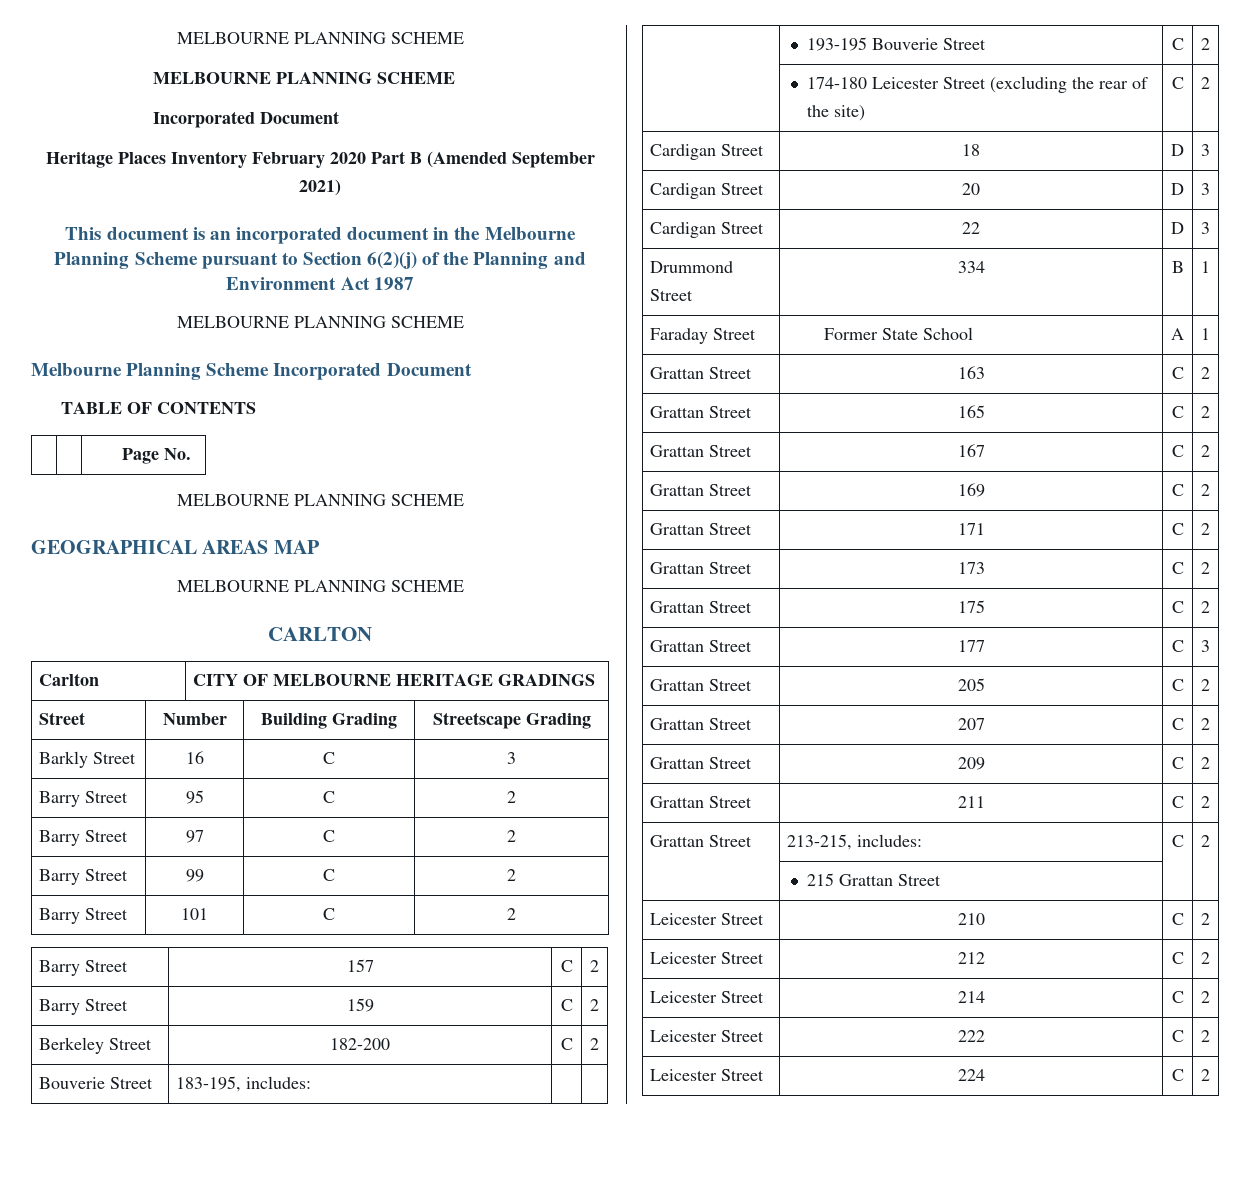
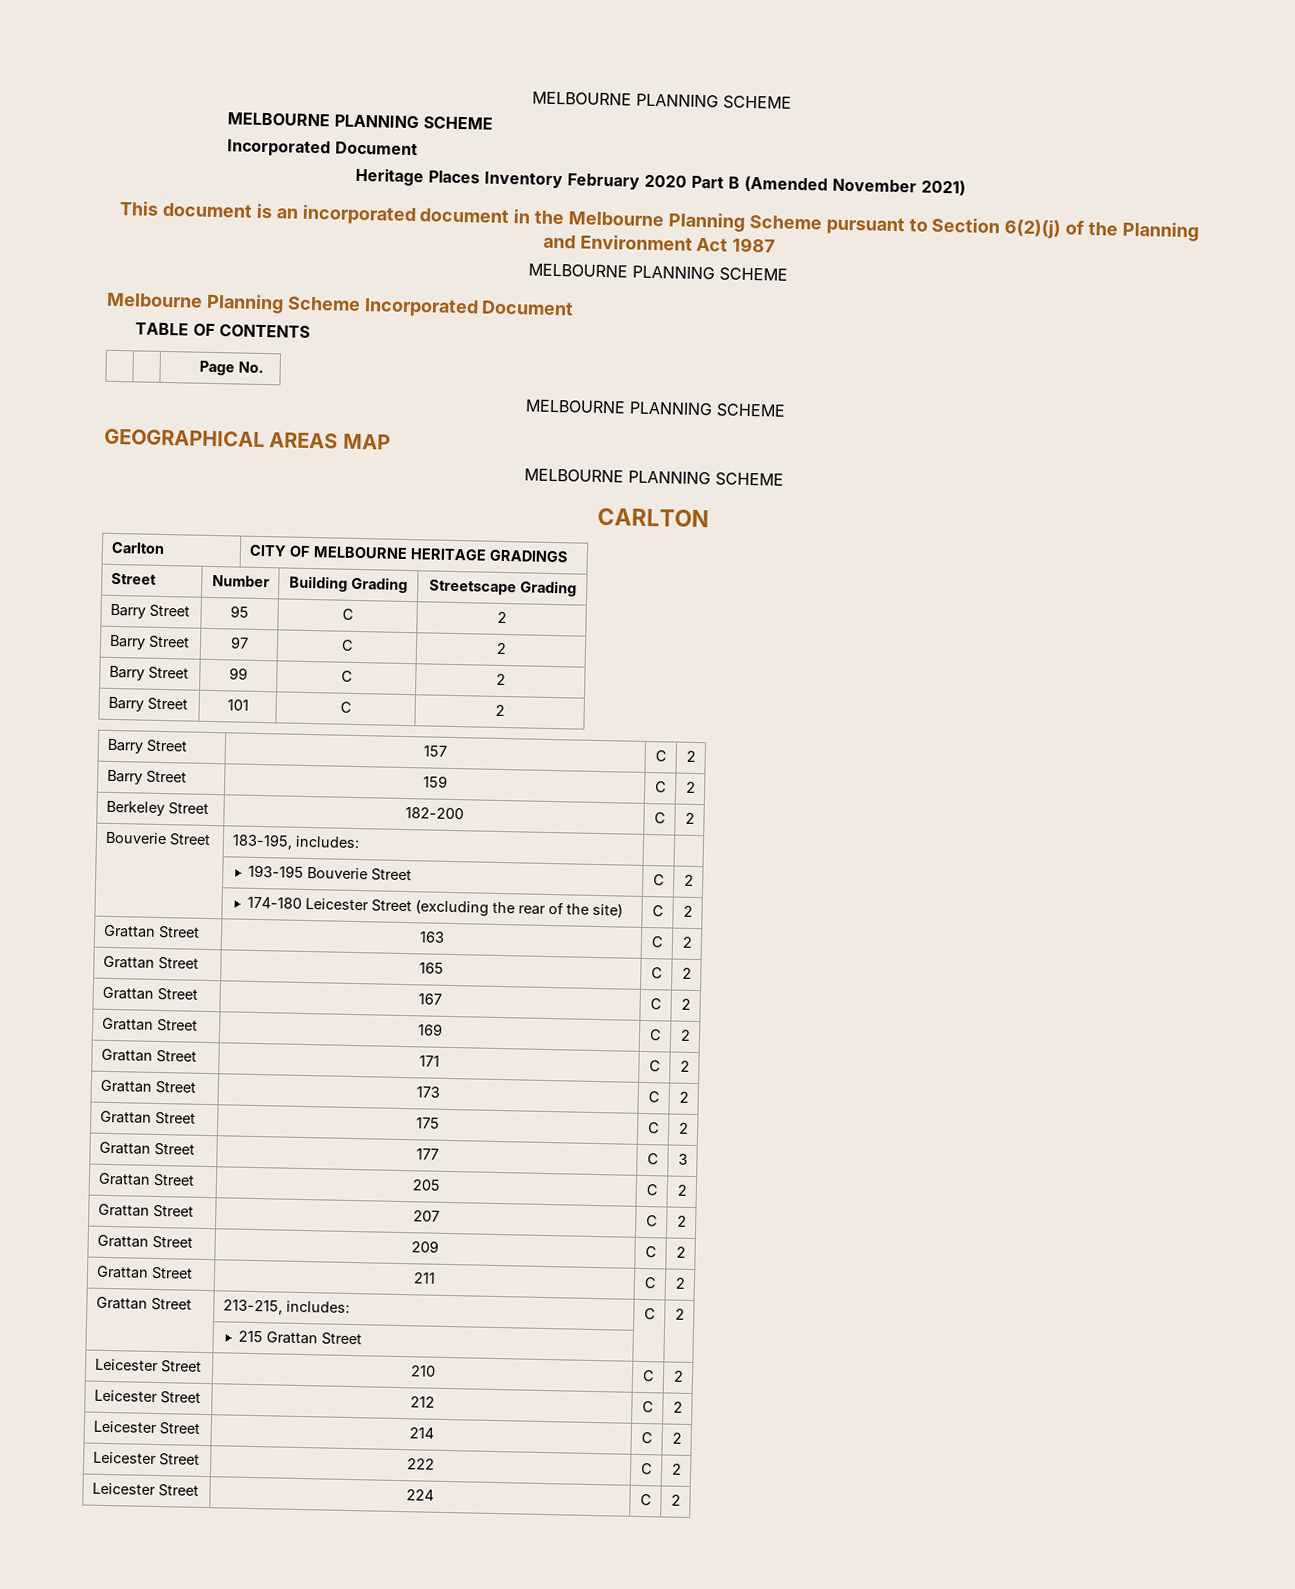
[511,151,595,168] September -> [831,178,917,193] November
[39,751,137,768] [185,751,204,764] [323,752,335,764] [507,752,516,764] // Barkly Street | 16 | C | 3 -> (577, 588) none
[650,144,765,160] [962,144,980,156] [1171,144,1184,156] [1201,144,1210,156] [650,183,765,199] [962,183,980,195] [1171,183,1184,195] [1201,183,1210,195] [650,222,765,238] [962,222,980,234] [1171,222,1184,234] [1201,222,1210,234] [650,261,734,273] [650,289,694,301] [957,261,985,273] [1171,261,1184,273] [1201,261,1210,273] [650,328,757,344] [823,327,973,340] [1171,328,1184,340] [1201,328,1210,340] // Cardigan Street | 18 | D | 3 // Cardigan Street | 20 | D | 3 // Cardigan Street | 22 | D | 3 // Drummond Street | 334 | B | 1 // Faraday Street | Former State School | A | 1 -> (693, 911) none

